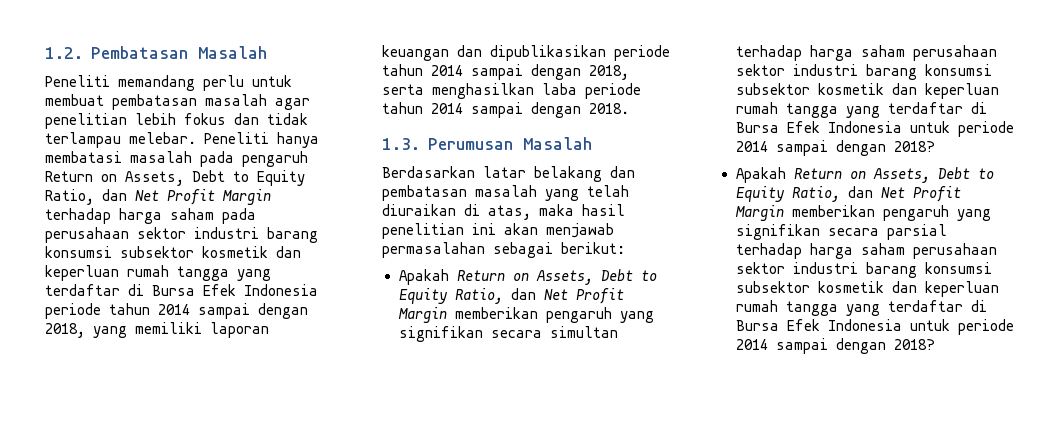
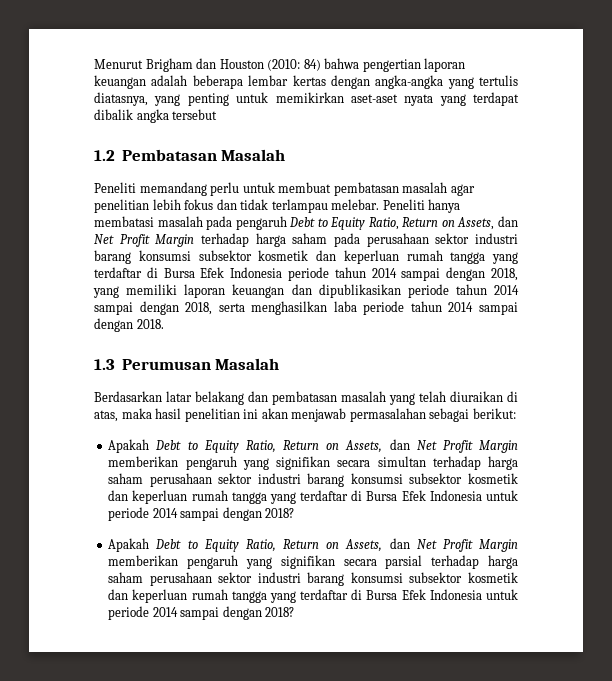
[45,47,83,59] 1.2. -> [94,58,466,72] [94,75,518,89] [94,92,519,106] [94,109,218,123] [94,150,115,161] Menurut Brigham dan Houston (2010: 84) bahwa pengertian laporan keuangan adalah beberapa lembar kertas dengan angka-angka yang tertulis diatasnya, yang penting untuk memikirkan aset-aset nyata yang terdapat dibalik angka tersebut // 1.2
[45,170,305,186] [45,189,94,205] Return on Assets, Debt to Equity Ratio, -> [289,217,495,230] Debt to Equity Ratio, Return on Assets,
[382,138,420,150] 1.3. -> [94,359,115,370] 1.3
[456,269,657,285] [398,288,503,304] Return on Assets, Debt to Equity Ratio, -> [155,440,383,453] Debt to Equity Ratio, Return on Assets,
[793,167,994,183] [735,186,840,202] Return on Assets, Debt to Equity Ratio, -> [155,539,383,552] Debt to Equity Ratio, Return on Assets,

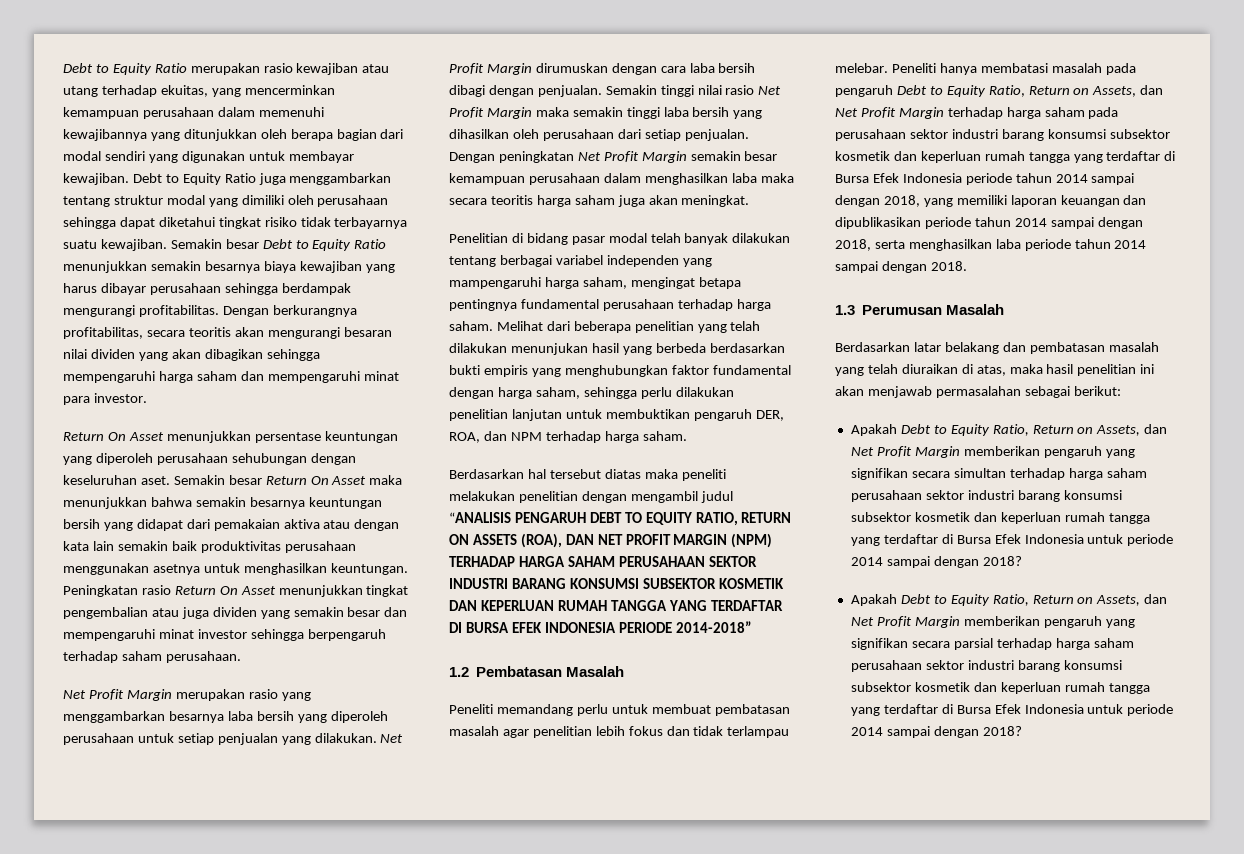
[94,58,466,72] [94,75,518,89] [94,92,519,106] [94,109,218,123] Menurut Brigham dan Houston (2010: 84) bahwa pengertian laporan keuangan adalah beberapa lembar kertas dengan angka-angka yang tertulis diatasnya, yang penting untuk memikirkan aset-aset nyata yang terdapat dibalik angka tersebut -> [63,63,390,75] [63,85,335,97] [63,107,324,119] [63,129,404,141] [63,151,354,163] [63,173,392,185] [63,195,389,207] [63,217,408,229] [63,239,387,251] [63,261,395,273] [63,283,351,295] [63,305,357,317] [63,327,392,339] [63,349,320,361] [63,371,399,383] [63,393,147,405] [63,431,398,443] [63,453,356,465] [63,475,403,485] [63,497,382,509] [63,519,400,531] [63,541,356,553] [63,563,408,575] [63,585,409,597] [63,607,408,619] [63,629,386,641] [63,651,241,663] [63,689,311,701] [63,711,388,723] [63,733,404,745] [449,63,756,75] [449,85,782,97] [449,107,763,119] [449,129,749,141] [449,151,778,163] [449,173,794,185] [449,195,750,207] [449,233,791,245] [449,255,712,267] [449,277,741,289] [449,299,771,311] [449,321,761,333] [449,343,785,355] [449,365,791,377] [449,387,734,399] [449,409,784,421] [449,431,687,443] [449,469,726,481] [449,491,733,503] [449,512,792,526] [449,533,773,548] [449,556,757,567] [449,578,784,589] [449,600,783,611] [449,621,752,633] Debt to Equity Ratio merupakan rasio kewajiban atau utang terhadap ekuitas, yang mencerminkan kemampuan perusahaan dalam memenuhi kewajibannya yang ditunjukkan oleh berapa bagian dari modal sendiri yang digunakan untuk membayar kewajiban. Debt to Equity Ratio juga menggambarkan tentang struktur modal yang dimiliki oleh perusahaan sehingga dapat diketahui tingkat risiko tidak terbayarnya suatu kewajiban. Semakin besar Debt to Equity Ratio menunjukkan semakin besarnya biaya kewajiban yang harus dibayar perusahaan sehingga berdampak mengurangi profitabilitas. Dengan berkurangnya profitabilitas, secara teoritis akan mengurangi besaran nilai dividen yang akan dibagikan sehingga mempengaruhi harga saham dan mempengaruhi minat para investor. // Return On Asset menunjukkan persentase keuntungan yang diperoleh perusahaan sehubungan dengan keseluruhan aset. Semakin besar Return On Asset maka menunjukkan bahwa semakin besarnya keuntungan bersih yang didapat dari pemakaian aktiva atau dengan kata lain semakin baik produktivitas perusahaan menggunakan asetnya untuk menghasilkan keuntungan. Peningkatan rasio Return On Asset menunjukkan tingkat pengembalian atau juga dividen yang semakin besar dan mempengaruhi minat investor sehingga berpengaruh terhadap saham perusahaan. // Net Profit Margin merupakan rasio yang menggambarkan besarnya laba bersih yang diperoleh perusahaan untuk setiap penjualan yang dilakukan. Net Profit Margin dirumuskan dengan cara laba bersih dibagi dengan penjualan. Semakin tinggi nilai rasio Net Profit Margin maka semakin tinggi laba bersih yang dihasilkan oleh perusahaan dari setiap penjualan. Dengan peningkatan Net Profit Margin semakin besar kemampuan perusahaan dalam menghasilkan laba maka secara teoritis harga saham juga akan meningkat. // Penelitian di bidang pasar modal telah banyak dilakukan tentang berbagai variabel independen yang mampengaruhi harga saham, mengingat betapa pentingnya fundamental perusahaan terhadap harga saham. Melihat dari beberapa penelitian yang telah dilakukan menunjukan hasil yang berbeda berdasarkan bukti empiris yang menghubungkan faktor fundamental dengan harga saham, sehingga perlu dilakukan penelitian lanjutan untuk membuktikan pengaruh DER, ROA, dan NPM terhadap harga saham. // Berdasarkan hal tersebut diatas maka peneliti melakukan penelitian dengan mengambil judul “ANALISIS PENGARUH DEBT TO EQUITY RATIO, RETURN ON ASSETS (ROA), DAN NET PROFIT MARGIN (NPM) TERHADAP HARGA SAHAM PERUSAHAAN SEKTOR INDUSTRI BARANG KONSUMSI SUBSEKTOR KOSMETIK DAN KEPERLUAN RUMAH TANGGA YANG TERDAFTAR DI BURSA EFEK INDONESIA PERIODE 2014-2018”

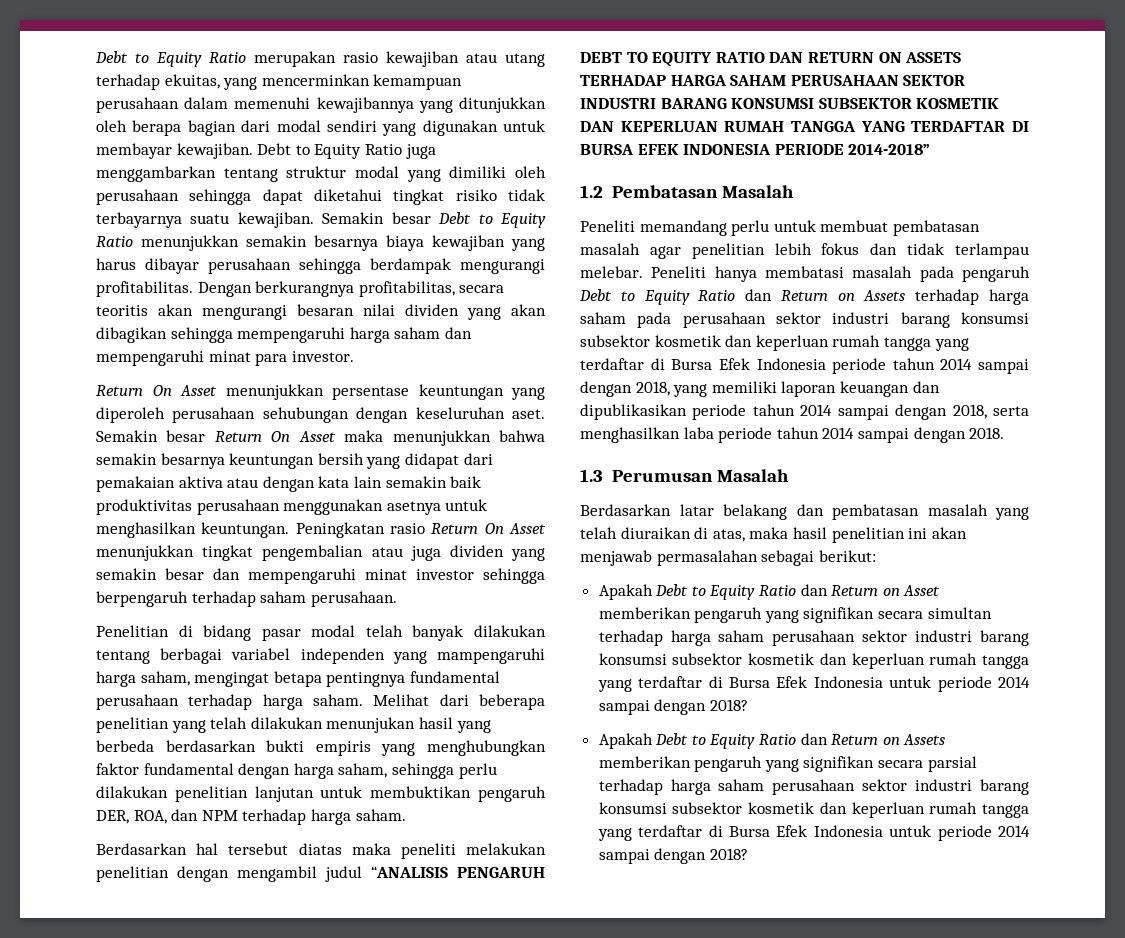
[63,689,311,701] [63,711,388,723] [63,733,404,745] [449,63,756,75] [449,85,782,97] [449,107,763,119] [449,129,749,141] [449,151,778,163] [449,173,794,185] [449,195,750,207] // Net Profit Margin merupakan rasio yang menggambarkan besarnya laba bersih yang diperoleh perusahaan untuk setiap penjualan yang dilakukan. Net Profit Margin dirumuskan dengan cara laba bersih dibagi dengan penjualan. Semakin tinggi nilai rasio Net Profit Margin maka semakin tinggi laba bersih yang dihasilkan oleh perusahaan dari setiap penjualan. Dengan peningkatan Net Profit Margin semakin besar kemampuan perusahaan dalam menghasilkan laba maka secara teoritis harga saham juga akan meningkat. -> (397, 599) none
[695,512,738,526] RATIO, -> [715,52,804,63] RATIO DAN
[520,533,773,548] (ROA), DAN NET PROFIT MARGIN (NPM) -> (962, 57) none
[988,85,1164,97] [835,107,944,119] Ratio, Return on Assets, dan Net Profit Margin -> [698,289,906,301] Ratio dan Return on Assets
[992,424,1168,436] [850,446,960,458] Ratio, Return on Assets, dan Net Profit Margin -> [759,584,941,596] Ratio dan Return on Asset
[992,594,1168,606] [850,616,960,628] Ratio, Return on Assets, dan Net Profit Margin -> [759,733,946,745] Ratio dan Return on Assets

